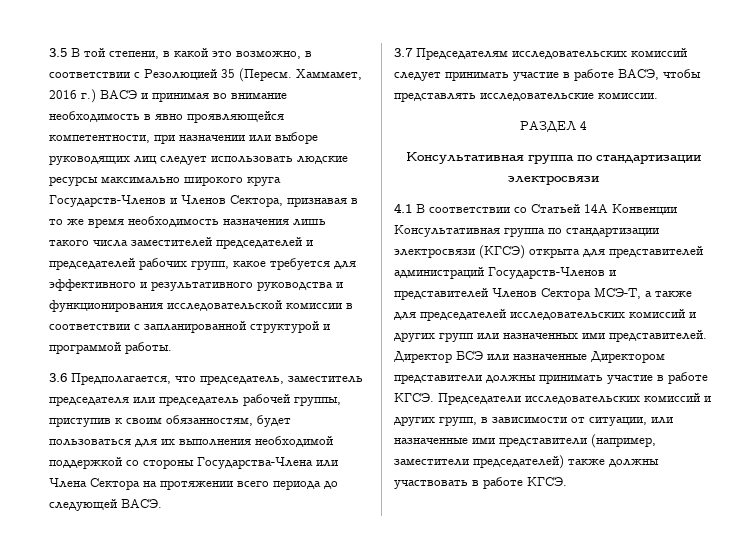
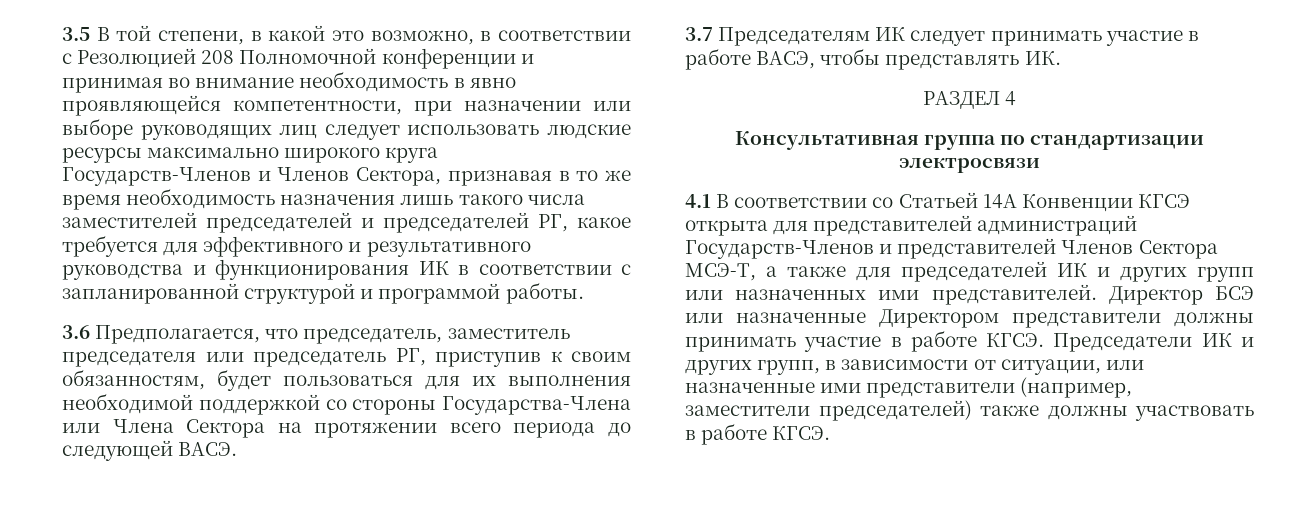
[221,68,362,82] [49,89,137,103] 35 (Пересм. Хаммамет, 2016 г.) ВАСЭ -> [201,48,516,69] 208 Полномочной конференции
[139,258,229,270] рабочих групп, -> [538,214,568,232] РГ,
[167,300,342,311] исследовательской комиссии -> [418,261,449,275] ИК
[243,394,341,406] рабочей группы, -> [395,348,426,366] РГ,
[512,48,687,59] исследовательских комиссий -> [875,27,906,41] ИК
[480,92,658,101] исследовательские комиссии. -> [1024,51,1061,65] ИК.
[394,225,659,237] [394,245,525,259] Консультативная группа по стандартизации электросвязи (КГСЭ) -> [1137,194,1190,208] КГСЭ
[510,309,685,320] исследовательских комиссий -> [1057,263,1087,277] ИК
[525,393,700,404] исследовательских комиссий -> [1201,333,1232,347] ИК

